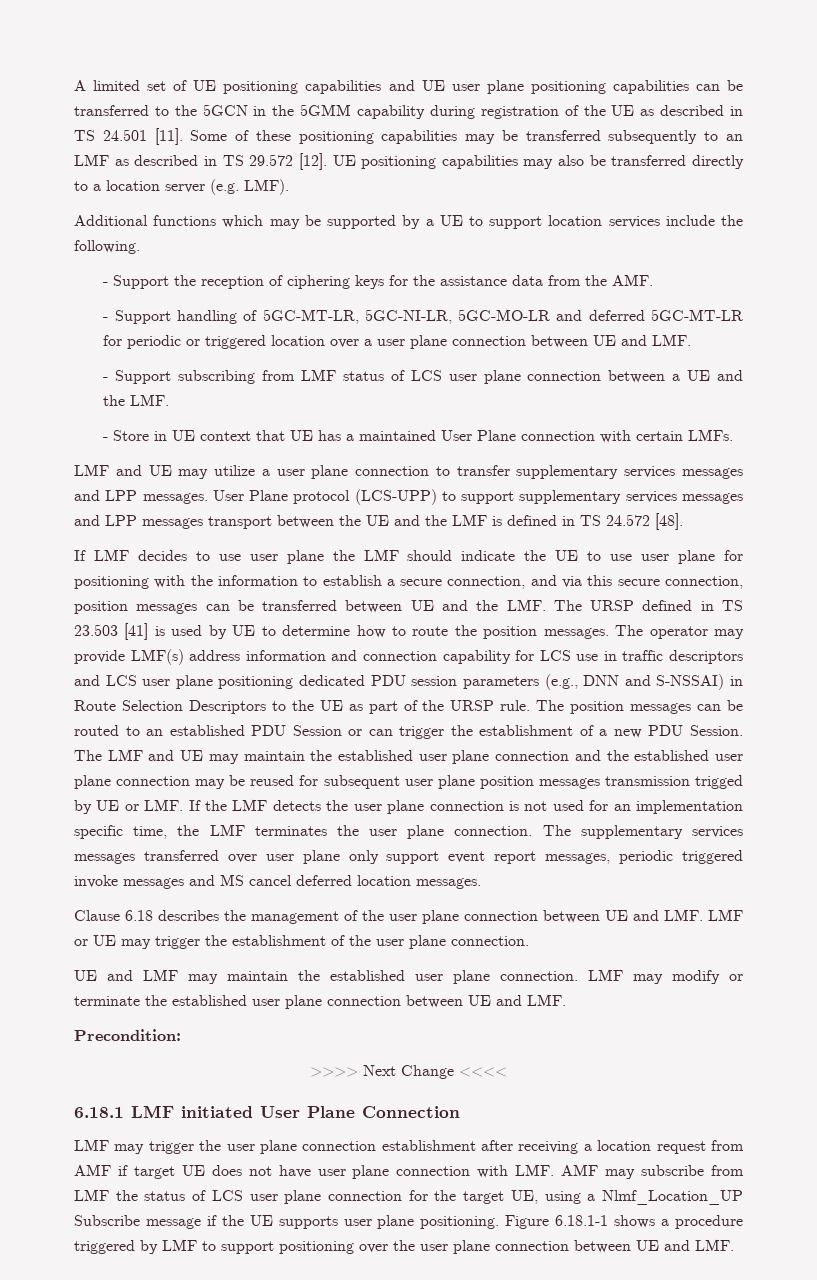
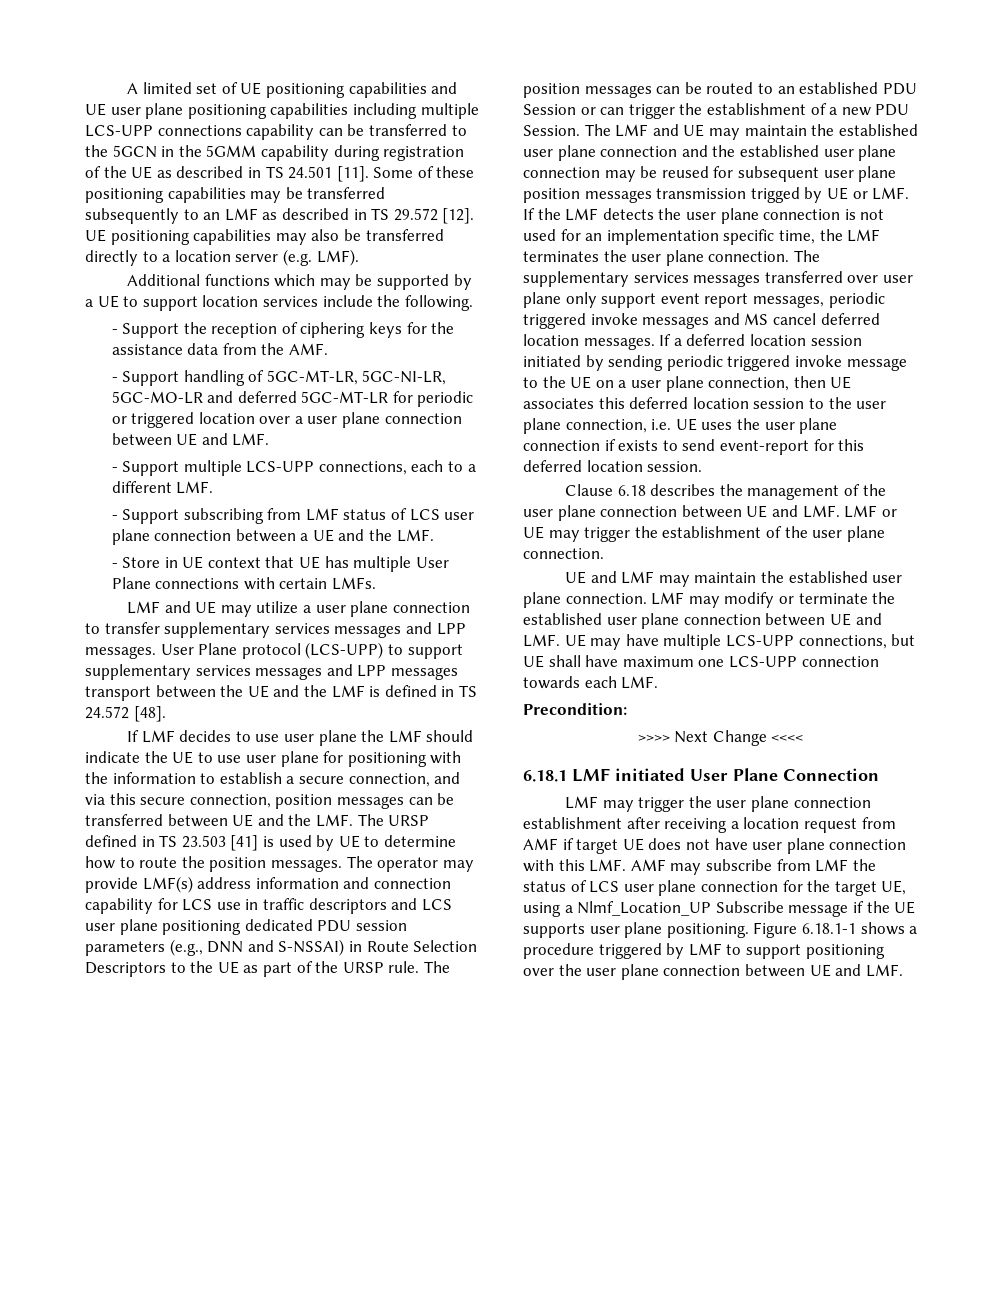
(689, 87) none -> [352,103,479,119] [85,124,315,140] including multiple LCS-UPP connections capability
(692, 340) none -> [111,460,476,476] [111,481,214,494] // - Support multiple LCS-UPP connections, each to a different LMF.
[346,430,596,441] a maintained User Plane connection -> [353,556,449,572] [111,577,240,589] multiple User Plane connections
(481, 883) none -> [659,334,862,346] [523,355,907,371] [523,376,852,392] [523,397,887,409] [523,418,838,434] [523,439,865,455] [523,460,703,472] If a deferred location session initiated by sending periodic triggered invoke message to the UE on a user plane connection, then UE associates this deferred location session to the user plane connection, i.e. UE uses the user plane connection if exists to send event-report for this deferred location session.
(566, 1000) none -> [564,634,916,650] [523,655,879,668] [523,676,659,689] UE may have multiple LCS-UPP connections, but UE shall have maximum one LCS-UPP connection towards each LMF.
(509, 1171) none -> [558,859,585,871] this

